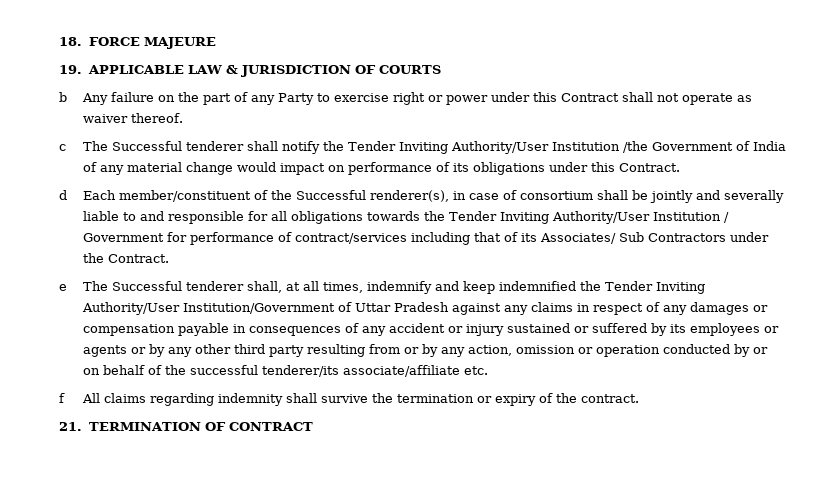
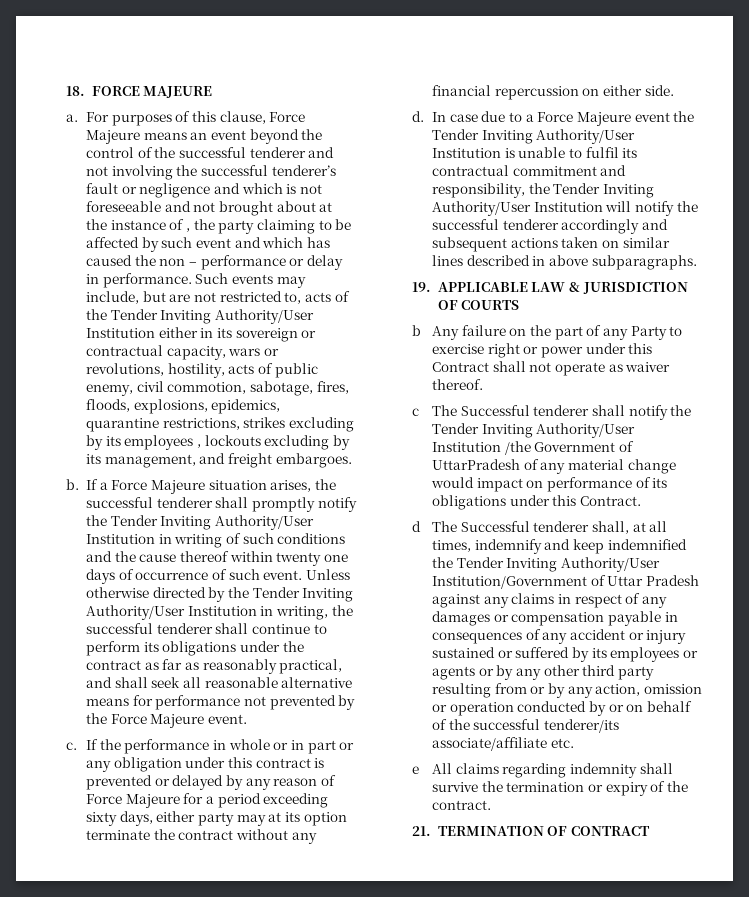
(216, 43) none -> [66,111,306,126] [86,129,323,144] [86,147,335,158] [86,165,336,180] [86,183,323,198] [86,201,333,216] [86,219,352,234] [86,237,331,252] [86,255,344,270] [86,273,306,288] [86,291,350,304] [86,309,315,324] [86,327,317,342] [86,345,280,360] [86,363,318,378] [86,381,349,396] [86,399,281,414] [86,417,355,432] [86,435,351,450] [86,453,352,468] [66,479,337,494] [86,497,357,512] [86,515,315,530] [86,533,346,548] [86,551,349,566] [86,569,351,584] [86,587,354,602] [86,605,353,620] [86,623,327,634] [86,641,304,656] [86,659,343,674] [86,677,353,688] [86,695,356,710] [86,713,248,728] [66,739,355,754] [86,757,325,772] [86,775,337,790] [86,793,329,808] [86,811,347,826] [86,829,317,844] [432,85,674,100] [412,111,695,126] [432,129,636,144] [432,147,638,158] [432,165,627,176] [432,183,655,198] [432,201,698,216] [432,219,669,234] [432,237,670,252] [432,255,697,270] // a. For purposes of this clause, Force Majeure means an event beyond the control of the successful tenderer and not involving the successful tenderer’s fault or negligence and which is not foreseeable and not brought about at the instance of , the party claiming to be affected by such event and which has caused the non – performance or delay in performance. Such events may include, but are not restricted to, acts of the Tender Inviting Authority/User Institution either in its sovereign or contractual capacity, wars or revolutions, hostility, acts of public enemy, civil commotion, sabotage, fires, floods, explosions, epidemics, quarantine restrictions, strikes excluding by its employees , lockouts excluding by its management, and freight embargoes. // b. If a Force Majeure situation arises, the successful tenderer shall promptly notify the Tender Inviting Authority/User Institution in writing of such conditions and the cause thereof within twenty one days of occurrence of such event. Unless otherwise directed by the Tender Inviting Authority/User Institution in writing, the successful tenderer shall continue to perform its obligations under the contract as far as reasonably practical, and shall seek all reasonable alternative means for performance not prevented by the Force Majeure event. // c. If the performance in whole or in part or any obligation under this contract is prevented or delayed by any reason of Force Majeure for a period exceeding sixty days, either party may at its option terminate the contract without any financial repercussion on either side. // d. In case due to a Force Majeure event the Tender Inviting Authority/User Institution is unable to fulfil its contractual commitment and responsibility, the Tender Inviting Authority/User Institution will notify the successful tenderer accordingly and subsequent actions taken on similar lines described in above subparagraphs.
[753,141,787,151] India -> [432,459,521,470] UttarPradesh
[83,190,785,203] [83,211,730,224] [83,232,770,245] [83,253,170,263] [59,284,68,291] Each member/constituent of the Successful renderer(s), in case of consortium shall be jointly and severally liable to and responsible for all obligations towards the Tender Inviting Authority/User Institution / Government for performance of contract/services including that of its Associates/ Sub Contractors under the Contract. // e -> (422, 526) none
[59,393,66,403] f -> [412,766,420,774] e

